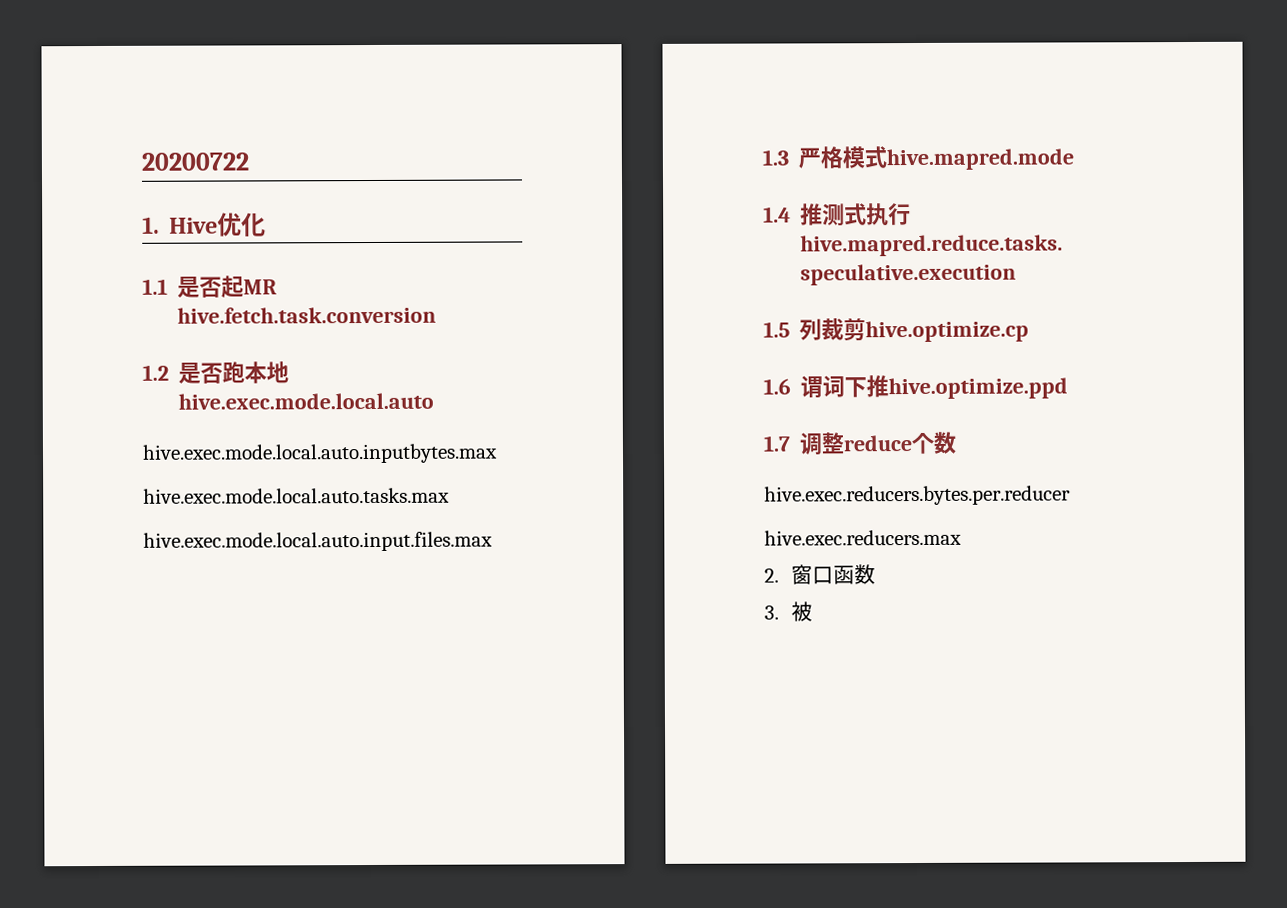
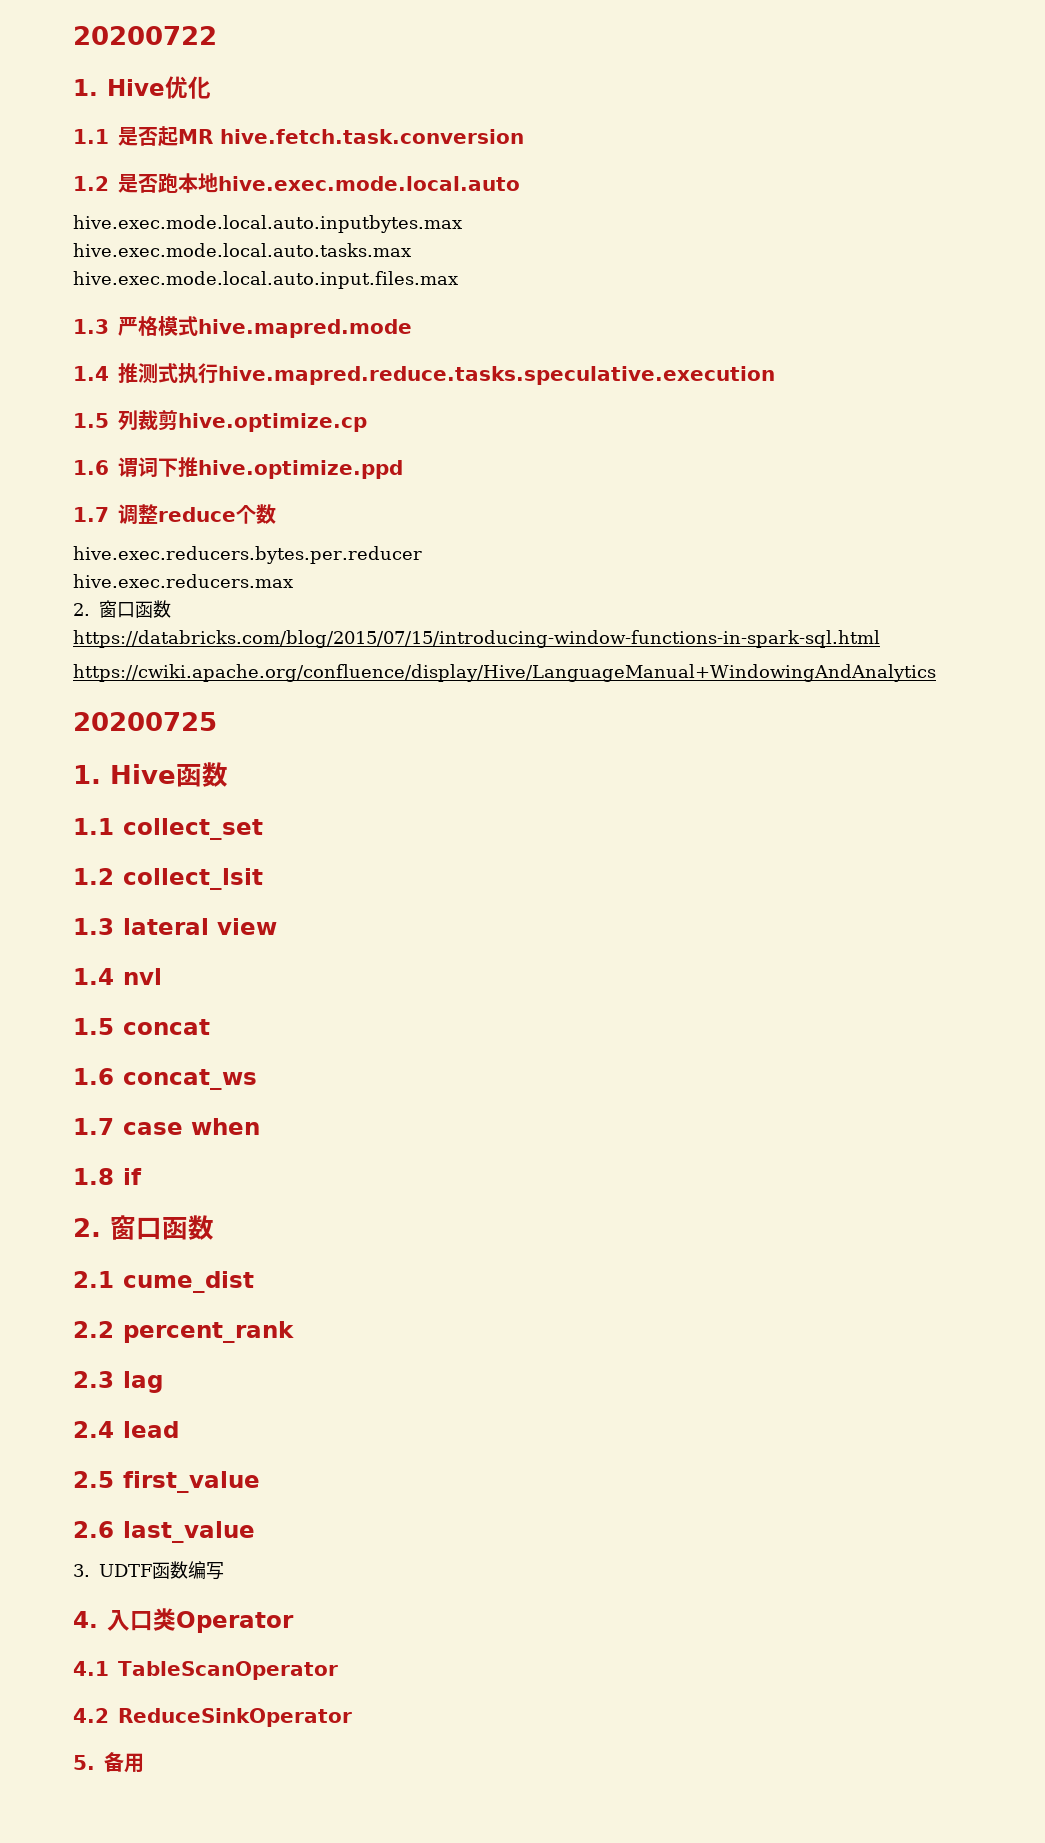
[764,601,813,622] 3.被 -> [73,630,880,648] [73,664,936,682] [73,712,217,731] [73,762,228,787] [73,818,263,840] [73,868,263,890] [73,918,277,935] [73,968,162,985] [73,1018,210,1035] [73,1068,257,1090] [73,1118,260,1135] [73,1168,142,1185] [73,1215,214,1240] [73,1271,254,1293] [73,1321,294,1343] [73,1371,163,1393] [73,1421,179,1438] [73,1471,260,1493] [73,1521,255,1543] [73,1561,224,1580] [73,1608,294,1633] [73,1661,338,1680] [73,1708,352,1727] [73,1752,144,1773] https://databricks.com/blog/2015/07/15/introducing-window-functions-in-spark-sql.html // https://cwiki.apache.org/confluence/display/Hive/LanguageManual+WindowingAndAnalytics // 20200725 // 1. Hive函数 // 1.1 collect_set // 1.2 collect_lsit // 1.3 lateral view // 1.4 nvl // 1.5 concat // 1.6 concat_ws // 1.7 case when // 1.8 if // 2.窗口函数 // 2.1 cume_dist // 2.2 percent_rank // 2.3 lag // 2.4 lead // 2.5 first_value // 2.6 last_value // 3. UDTF函数编写 // 4.入口类Operator // 4.1 TableScanOperator // 4.2 ReduceSinkOperator // 5.备用

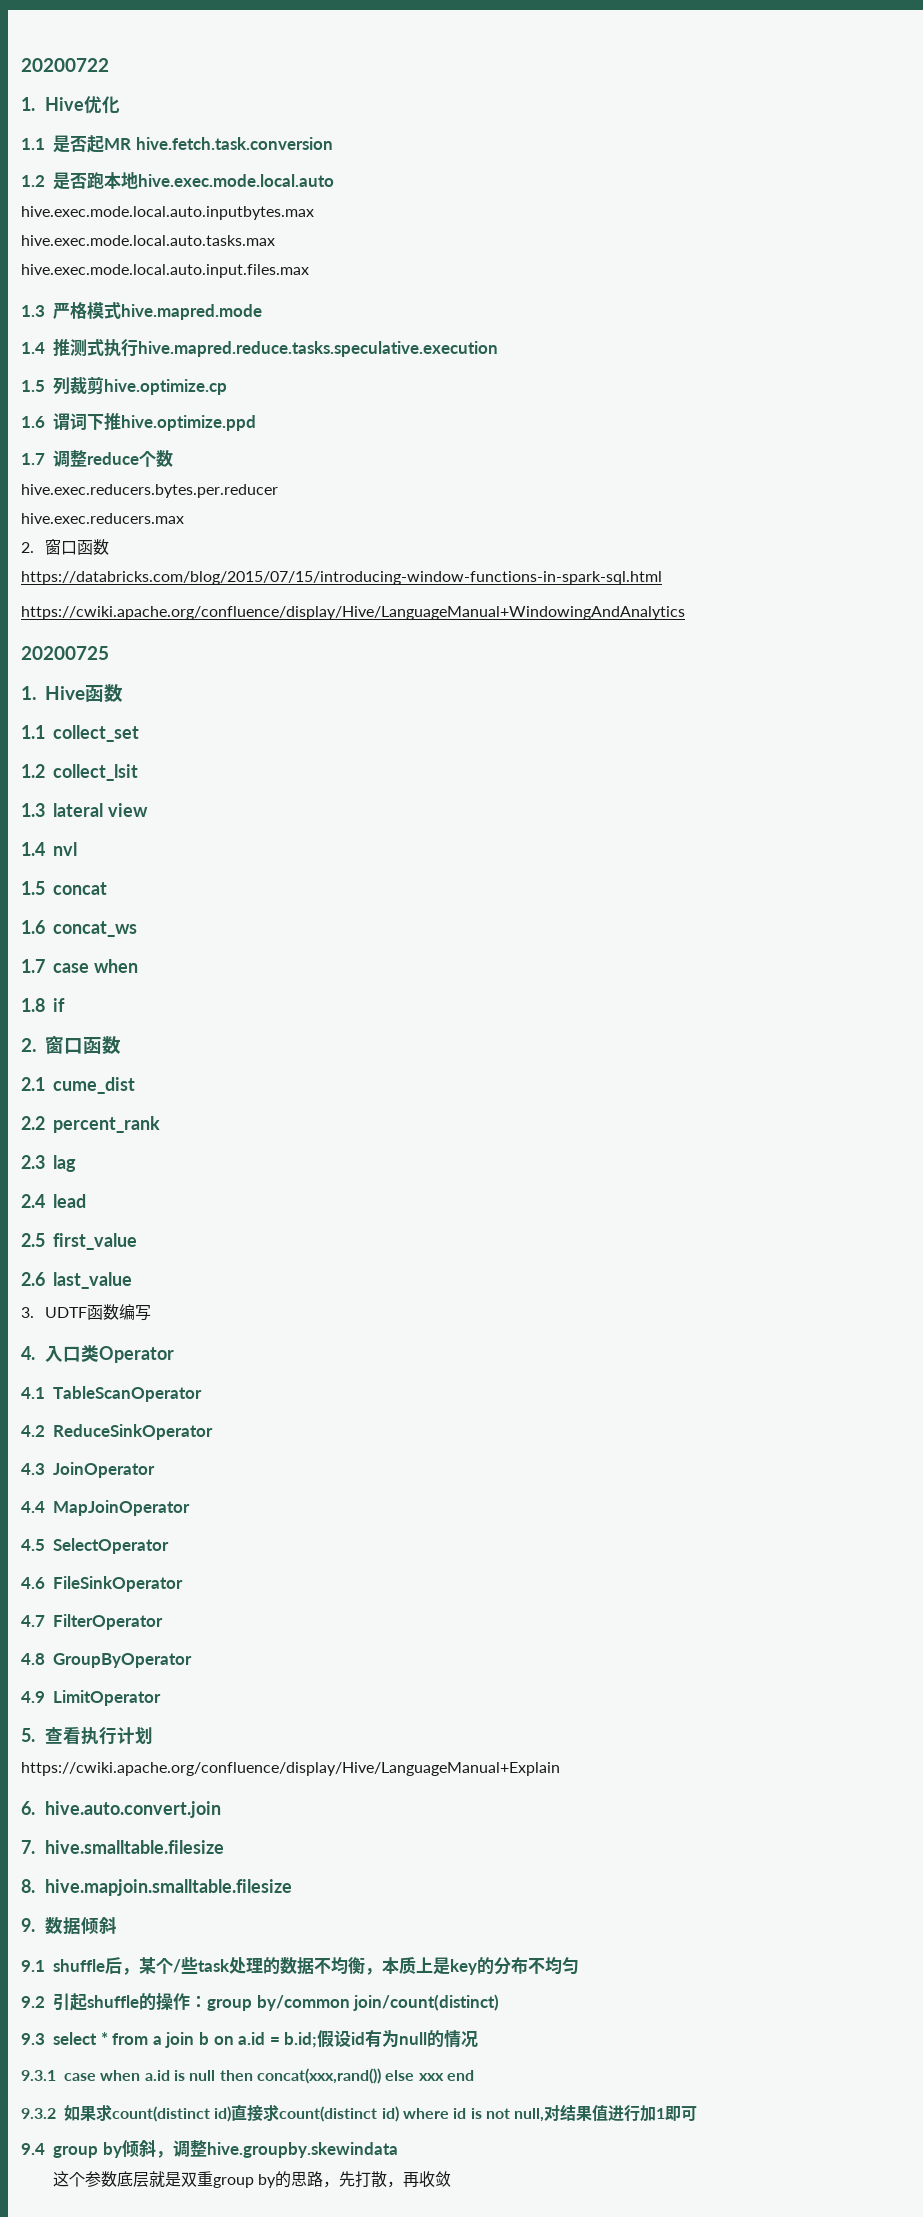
[73,1752,144,1773] 5.备用 -> [21,1462,155,1478] [21,1500,190,1516] [21,1538,169,1554] [21,1576,183,1592] [21,1614,163,1630] [21,1653,192,1668] [21,1690,161,1706] [21,1726,153,1745] [21,1762,560,1776] [21,1801,221,1818] [21,1840,224,1854] [21,1879,292,1896] [21,1917,117,1935] [21,1956,579,1975] [21,1993,500,2011] [21,2030,479,2048] [21,2068,474,2084] [21,2104,698,2122] [21,2140,398,2158] [53,2171,452,2188] 4.3 JoinOperator // 4.4 MapJoinOperator // 4.5 SelectOperator // 4.6 FileSinkOperator // 4.7 FilterOperator // 4.8 GroupByOperator // 4.9 LimitOperator // 5.查看执行计划 // https://cwiki.apache.org/confluence/display/Hive/LanguageManual+Explain // 6. hive.auto.convert.join // 7. hive.smalltable.filesize // 8. hive.mapjoin.smalltable.filesize // 9.数据倾斜 // 9.1 shuffle后，某个/些task处理的数据不均衡，本质上是key的分布不均匀 // 9.2引起shuffle的操作：group by/common join/count(distinct) // 9.3 select * from a join b on a.id = b.id;假设id有为null的情况 // 9.3.1 case when a.id is null then concat(xxx,rand()) else xxx end // 9.3.2如果求count(distinct id)直接求count(distinct id) where id is not null,对结果值进行加1即可 // 9.4 group by倾斜，调整hive.groupby.skewindata // 这个参数底层就是双重group by的思路，先打散，再收敛

